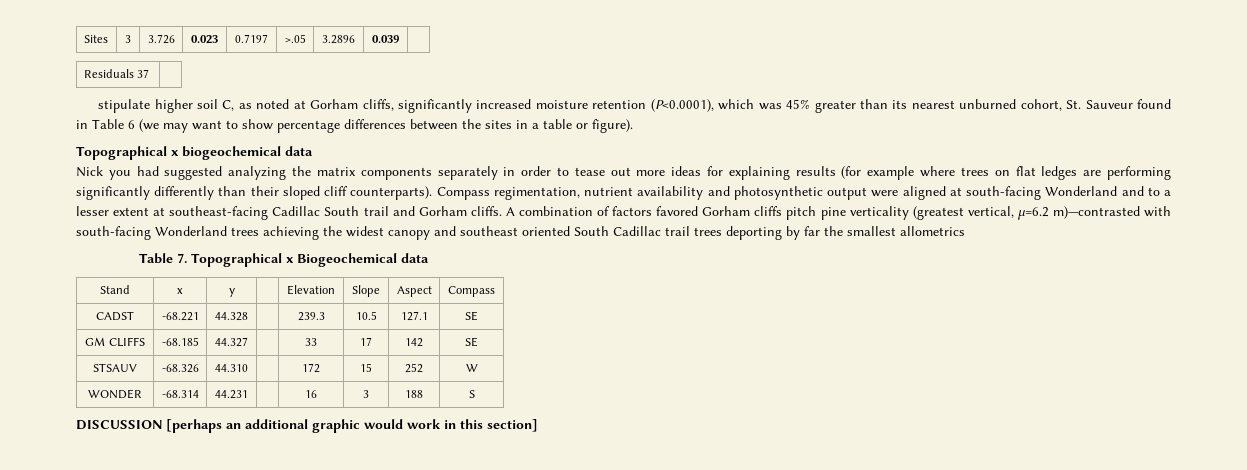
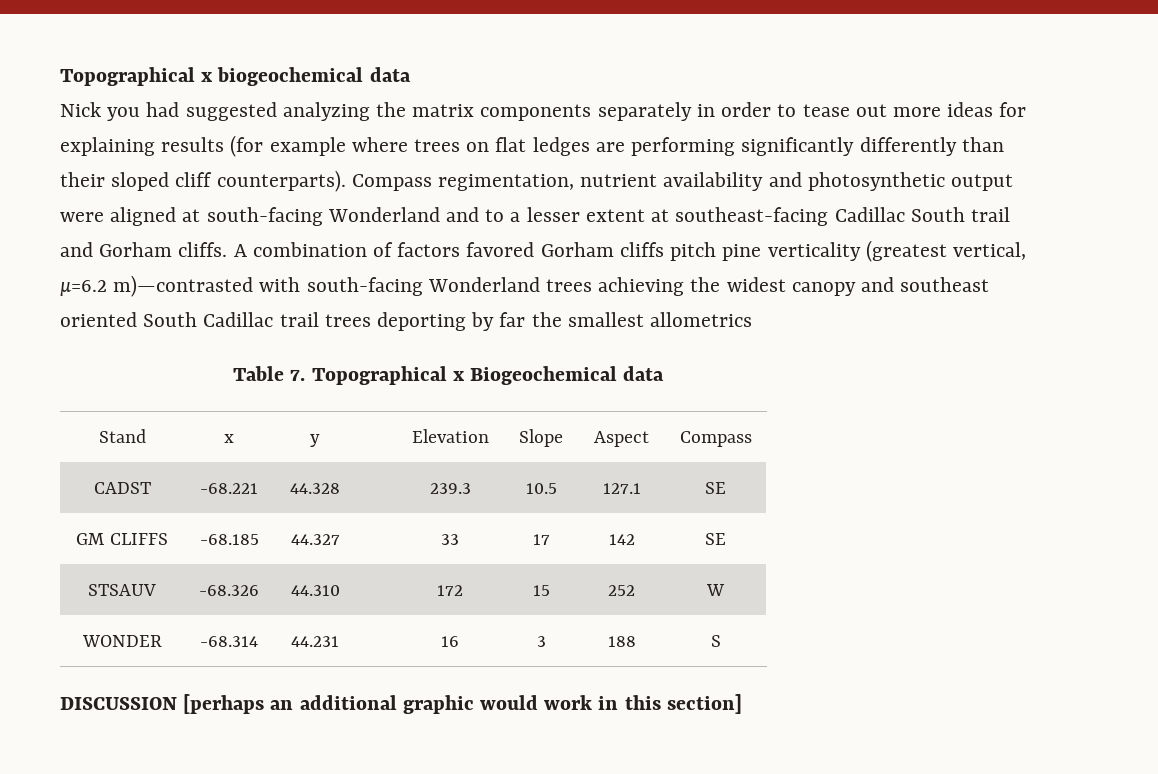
[83,35,108,43] [125,35,131,43] [147,34,175,44] [191,35,218,44] [235,34,268,43] [284,34,306,43] [322,35,355,44] [372,35,399,43] [83,69,150,78] [98,99,1172,113] [76,119,633,133] Sites | 3 | 3.726 | 0.023 | 0.7197 | >.05 | 3.2896 | 0.039 | // Residuals 37 | // stipulate higher soil C, as noted at Gorham cliffs, significantly increased moisture retention (P<0.0001), which was 45% greater than its nearest unburned cohort, St. Sauveur found in Table 6 (we may want to show percentage differences between the sites in a table or figure). // -> (60, 76) none

